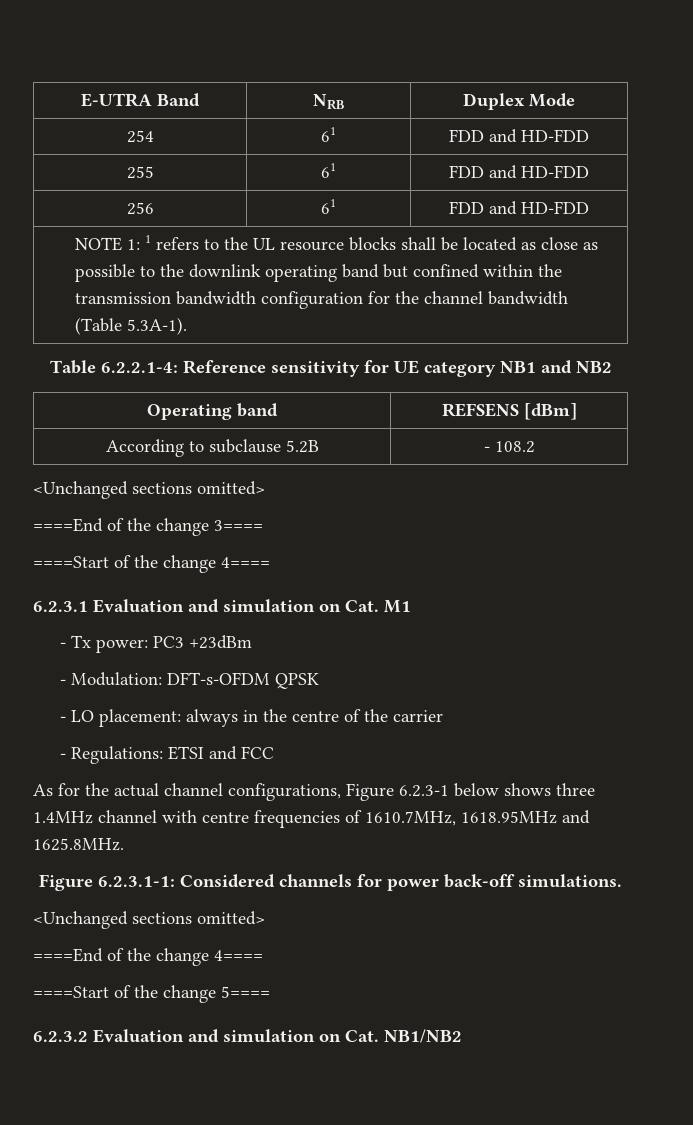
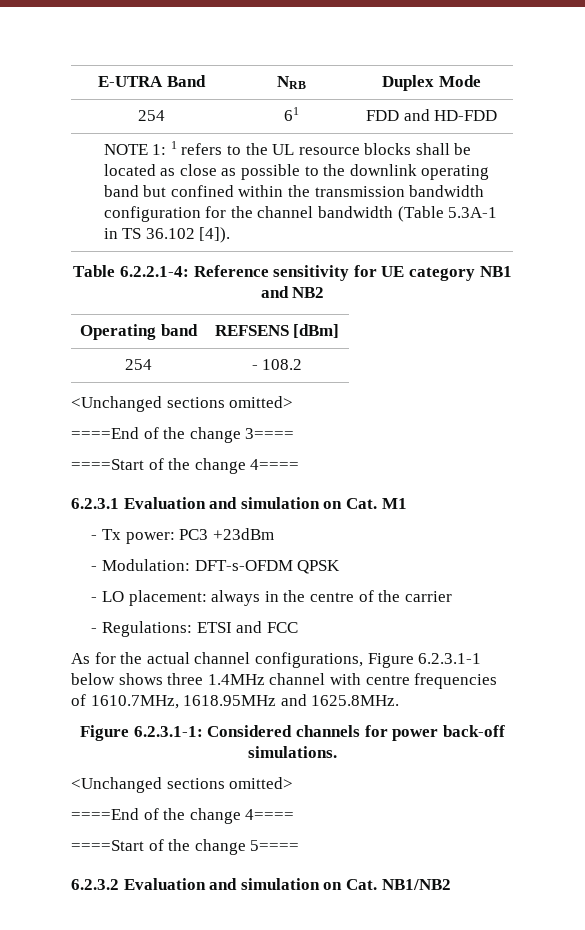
[126,166,154,179] [321,163,336,178] [449,165,589,179] [126,202,154,215] [321,199,336,214] [449,201,589,215] // 255 | 61 | FDD and HD-FDD // 256 | 61 | FDD and HD-FDD -> (498, 115) none
[127,317,188,335] 5.3A-1). -> [448,207,498,218] [103,227,231,243] 5.3A-1 in TS 36.102 [4]).
[105,439,319,457] According to subclause 5.2B -> [125,359,152,370] 254
[399,785,449,797] 6.2.3-1 -> [418,653,482,664] 6.2.3.1-1

